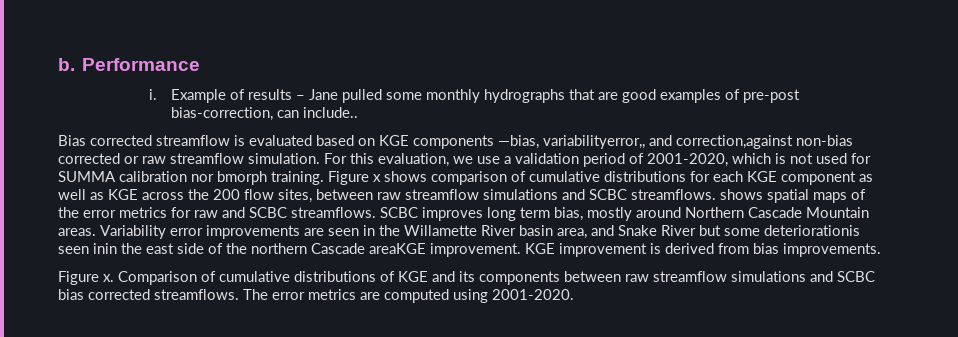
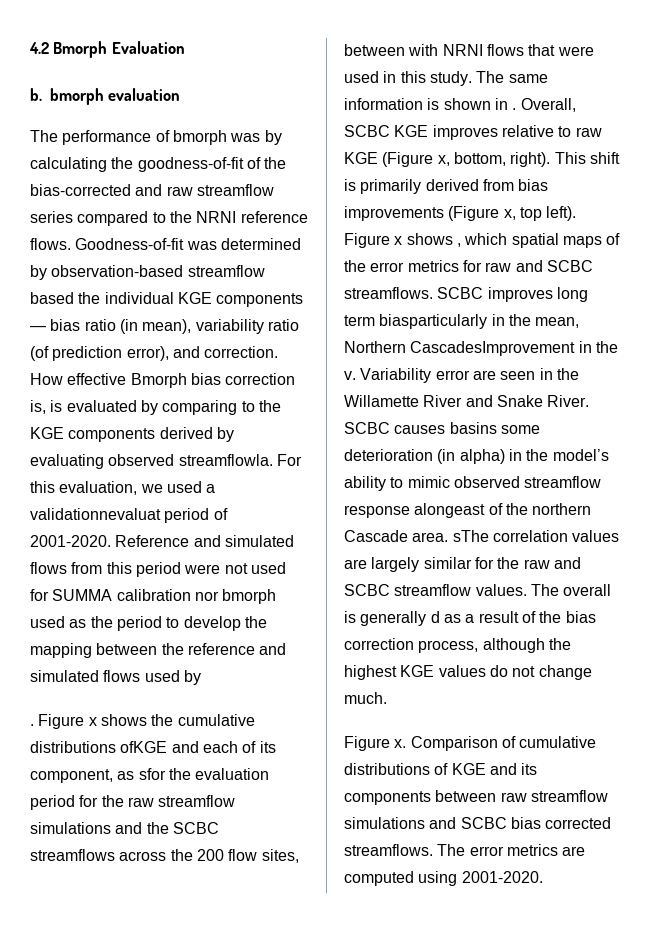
[58,58,201,71] [148,89,801,103] [171,107,359,121] [58,135,853,149] [58,153,786,167] b. Performance // i. Example of results – Jane pulled some monthly hydrographs that are good examples of pre-post bias-correction, can include.. // Bias corrected streamflow is evaluated based on KGE components —bias, variabilityerror,, and correction,against non-bias corrected or raw streamflow simulation. For this evaluation, we use a validation period of 2001-2020, which is -> [29,41,185,58] [30,88,181,105] [30,130,282,145] [30,157,287,172] [30,184,274,196] [30,211,308,226] [30,238,301,250] [30,265,265,280] [30,292,304,307] [30,319,299,334] [30,346,279,361] [30,373,296,388] [30,400,281,415] [30,427,234,442] [30,454,302,469] [30,481,216,495] [30,508,228,523] [30,535,294,547] [30,562,221,577] 4.2 Bmorph Evaluation // b. bmorph evaluation // The performance of bmorph was by calculating the goodness-of-fit of the bias-corrected and raw streamflow series compared to the NRNI reference flows. Goodness-of-fit was determined by observation-based streamflow based the individual KGE components — bias ratio (in mean), variability ratio (of prediction error), and correction. How effective Bmorph bias correction is, is evaluated by comparing to the KGE components derived by evaluating observed streamflowla. For this evaluation, we used a validationnevaluat period of 2001-2020. Reference and simulated flows from this period were
[271,171,873,185] [58,189,138,200] training. Figure x shows comparison of cumulative distributions for each KGE component as well as KGE -> [30,616,267,631] [30,643,287,658] [30,670,201,685] [30,714,255,729] [30,741,276,753] [30,768,270,783] [30,795,236,810] [30,822,219,834] [30,849,115,861] used as the period to develop the mapping between the reference and simulated flows used by // . Figure x shows the cumulative distributions ofKGE and each of its component, as sfor the evaluation period for the raw streamflow simulations and the SCBC streamflows
[377,189,763,200] raw streamflow simulations and SCBC streamflows. shows -> [408,44,594,56] [344,71,548,86] [344,98,576,112] [344,125,602,140] [344,152,620,167] [344,179,549,194] [344,206,577,221] [344,233,508,248] with NRNI flows that were used in this study. The same information is shown in . Overall, SCBC KGE improves relative to raw KGE (Figure x, bottom, right). This shift is primarily derived from bias improvements (Figure x, top left). Figure x shows , which
[554,207,869,221] [58,228,96,236] bias, mostly around Northern Cascade Mountain areas. -> [379,314,580,329] [344,341,618,356] [344,371,356,380] biasparticularly in the mean, Northern CascadesImprovement in the v.
[206,225,300,239] improvements -> (470, 375) none
[519,225,860,239] [58,243,881,257] basin area, and Snake River but some deteriorationis seen inin the east side of the northern Cascade areaKGE improvement. KGE improvement is derived from bias improvements. -> [465,395,590,407] [344,422,540,434] [344,449,609,464] [344,476,602,491] [344,503,592,518] [344,530,620,542] [344,557,581,572] [344,584,612,596] [344,611,596,626] [344,638,571,653] [344,665,592,680] [344,692,387,704] and Snake River. SCBC causes basins some deterioration (in alpha) in the model’s ability to mimic observed streamflow response alongeast of the northern Cascade area. sThe correlation values are largely similar for the raw and SCBC streamflow values. The overall is generally d as a result of the bias correction process, although the highest KGE values do not change much.

